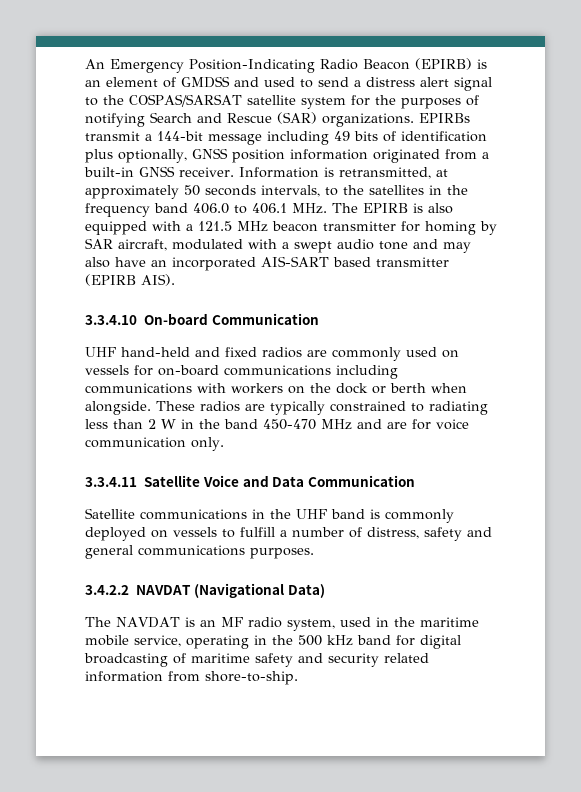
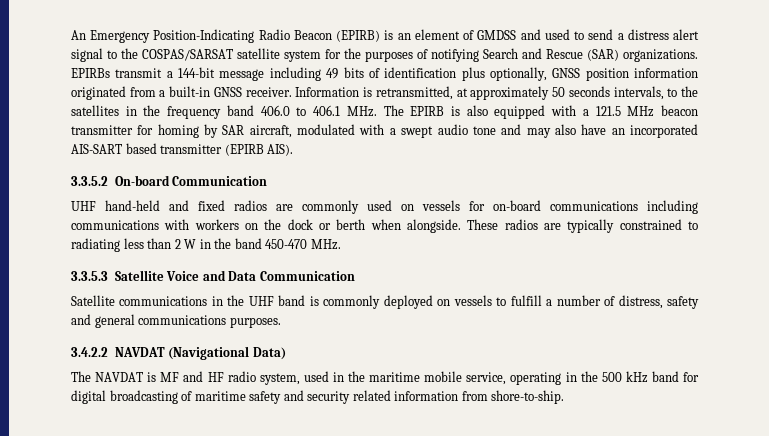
[85,315,137,325] 3.3.4.10 -> [71,176,108,186] 3.3.5.2
[321,419,469,430] [85,437,224,451] [85,477,137,487] MHz and are for voice communication only. // 3.3.4.11 -> [310,239,341,250] [71,271,108,281] MHz. // 3.3.5.3
[199,617,243,627] an MF -> [160,371,224,382] MF and HF

